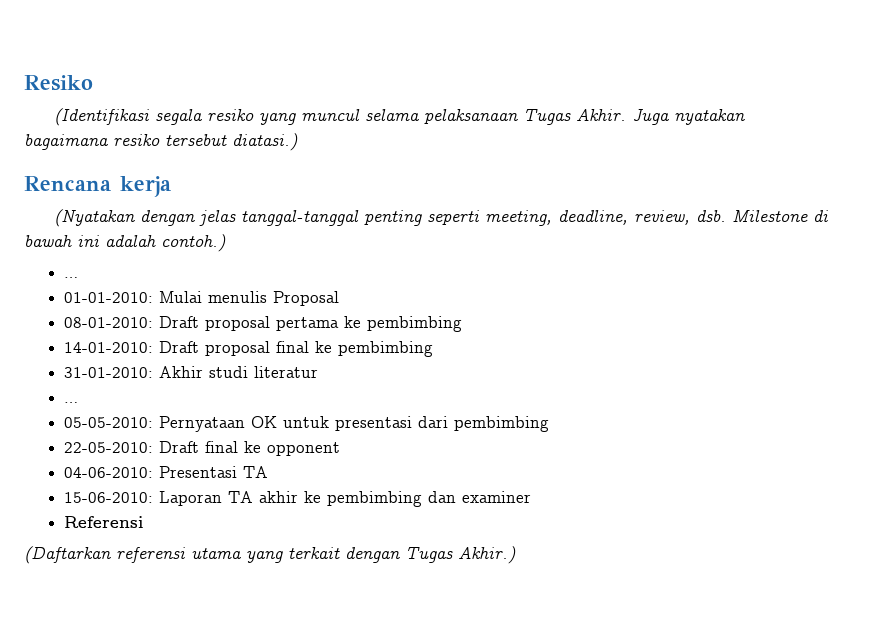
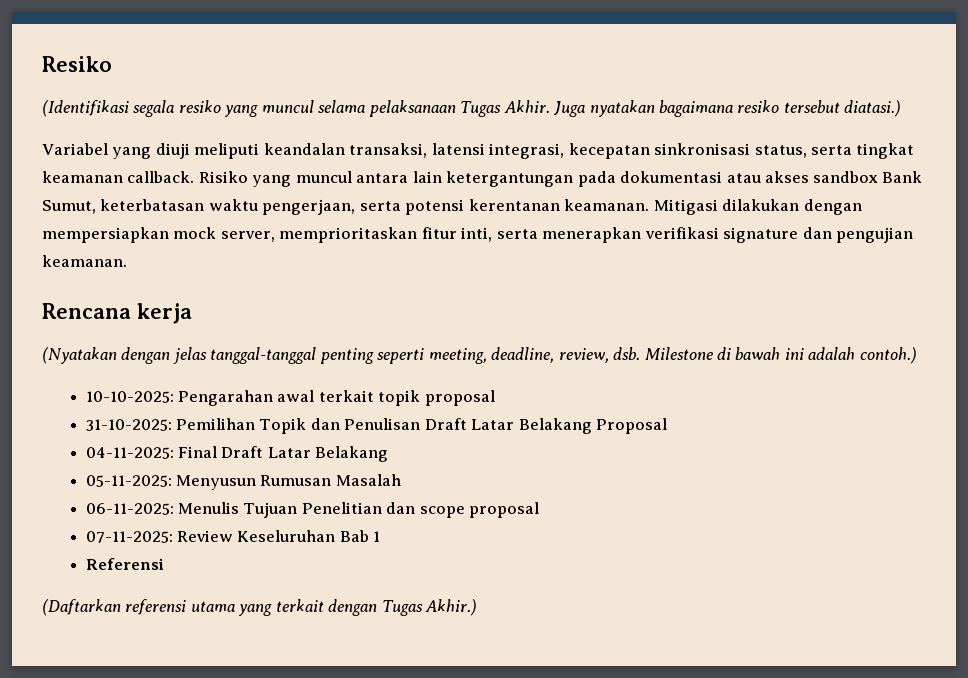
(298, 142) none -> [42,143,915,159] [42,171,922,187] [42,199,862,215] [42,227,914,243] [42,255,127,267] // Variabel yang diuji meliputi keandalan transaksi, latensi integrasi, kecepatan sinkronisasi status, serta tingkat keamanan callback. Risiko yang muncul antara lain ketergantungan pada dokumentasi atau akses sandbox Bank Sumut, keterbatasan waktu pengerjaan, serta potensi kerentanan keamanan. Mitigasi dilakukan dengan mempersiapkan mock server, memprioritaskan fitur inti, serta menerapkan verifikasi signature dan pengujian keamanan.
[63,277,78,278] [63,291,339,306] [63,316,462,332] [63,341,433,357] [63,366,318,378] [63,402,78,403] [63,416,549,432] [63,441,340,456] [63,466,268,478] [63,491,531,507] … // 01-01-2010: Mulai menulis Proposal // 08-01-2010: Draft proposal pertama ke pembimbing // 14-01-2010: Draft proposal final ke pembimbing // 31-01-2010: Akhir studi literatur // … // 05-05-2010: Pernyataan OK untuk presentasi dari pembimbing // 22-05-2010: Draft final ke opponent // 04-06-2010: Presentasi TA // 15-06-2010: Laporan TA akhir ke pembimbing dan examiner -> [85,390,495,406] [85,418,668,434] [85,446,389,462] [85,474,401,490] [85,502,540,518] [85,530,381,543] 10-10-2025: Pengarahan awal terkait topik proposal // 31-10-2025: Pemilihan Topik dan Penulisan Draft Latar Belakang Proposal // 04-11-2025: Final Draft Latar Belakang // 05-11-2025: Menyusun Rumusan Masalah // 06-11-2025: Menulis Tujuan Penelitian dan scope proposal // 07-11-2025: Review Keseluruhan Bab 1

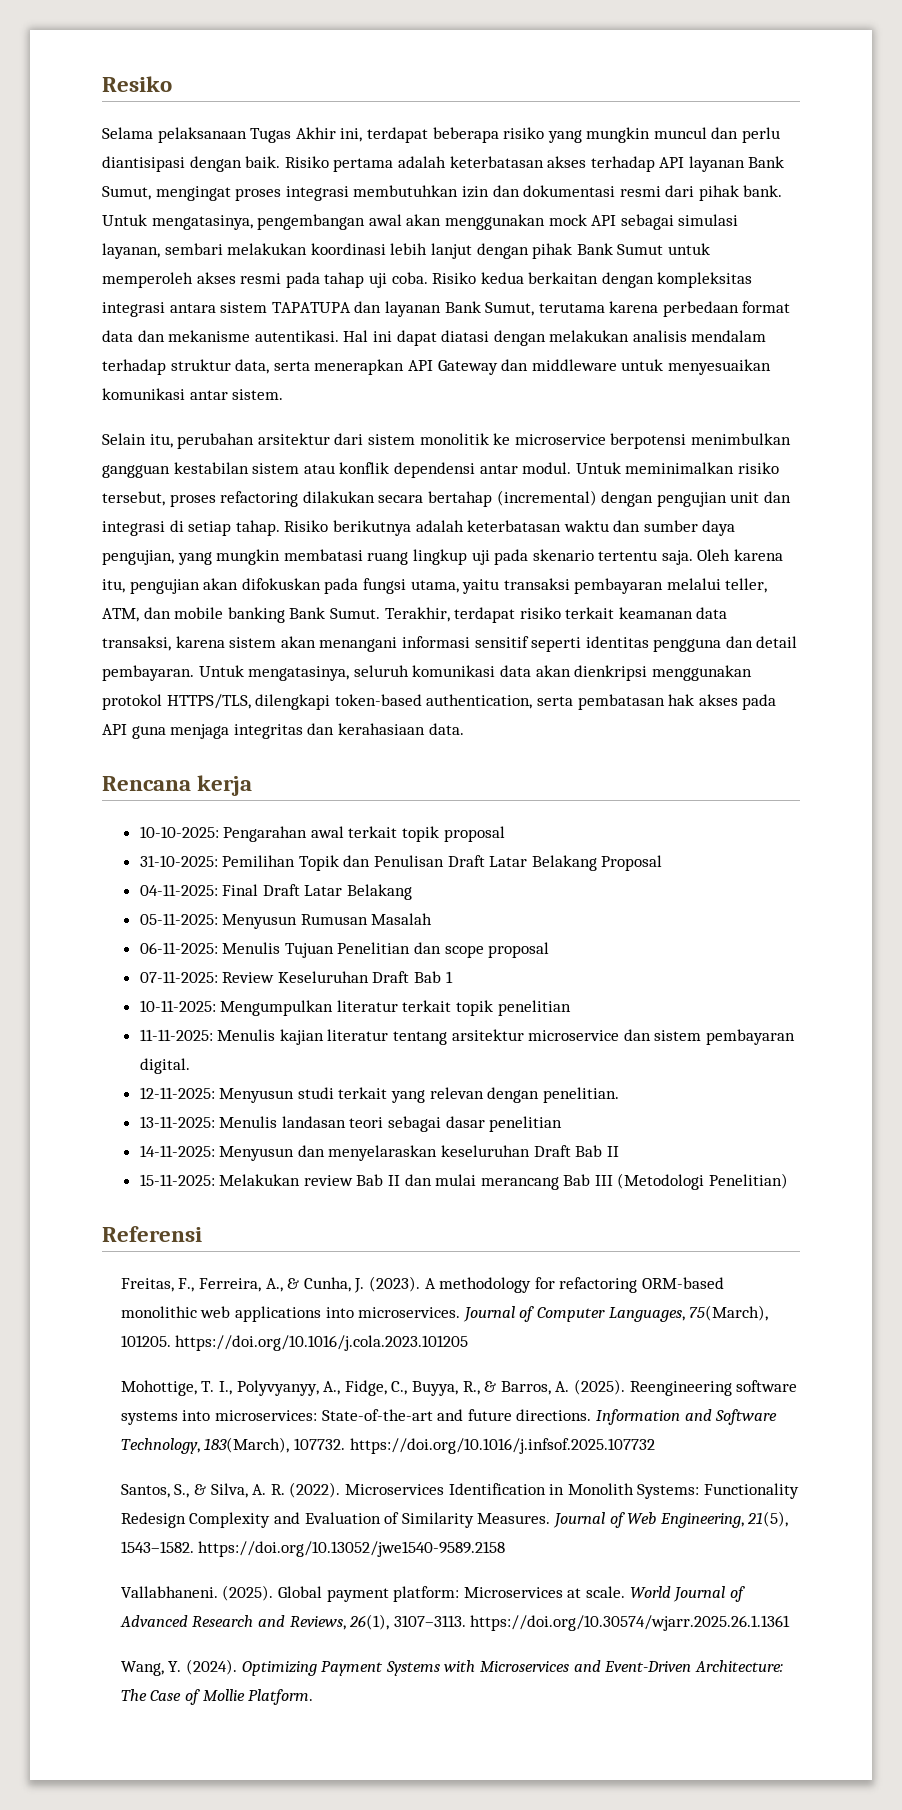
[42,100,902,117] [42,143,915,159] [42,171,922,187] [42,199,862,215] [42,227,914,243] [42,255,127,267] [42,303,192,324] [42,347,917,364] (Identifikasi segala resiko yang muncul selama pelaksanaan Tugas Akhir. Juga nyatakan bagaimana resiko tersebut diatasi.) // Variabel yang diuji meliputi keandalan transaksi, latensi integrasi, kecepatan sinkronisasi status, serta tingkat keamanan callback. Risiko yang muncul antara lain ketergantungan pada dokumentasi atau akses sandbox Bank Sumut, keterbatasan waktu pengerjaan, serta potensi kerentanan keamanan. Mitigasi dilakukan dengan mempersiapkan mock server, memprioritaskan fitur inti, serta menerapkan verifikasi signature dan pengujian keamanan. // Rencana kerja // (Nyatakan dengan jelas tanggal-tanggal penting seperti meeting, deadline, review, dsb. Milestone di bawah ini adalah contoh.) -> [102,127,781,143] [102,156,785,172] [102,185,783,201] [102,214,739,230] [102,243,710,259] [102,272,753,288] [102,301,791,317] [102,330,767,346] [102,359,771,375] [102,388,284,400] [102,433,791,449] [102,462,779,478] [102,490,791,507] [102,520,736,536] [102,549,784,565] [102,578,768,594] [102,607,728,623] [102,636,798,652] [102,665,752,681] [102,694,777,710] [102,723,464,739] [102,775,253,796] Selama pelaksanaan Tugas Akhir ini, terdapat beberapa risiko yang mungkin muncul dan perlu diantisipasi dengan baik. Risiko pertama adalah keterbatasan akses terhadap API layanan Bank Sumut, mengingat proses integrasi membutuhkan izin dan dokumentasi resmi dari pihak bank. Untuk mengatasinya, pengembangan awal akan menggunakan mock API sebagai simulasi layanan, sembari melakukan koordinasi lebih lanjut dengan pihak Bank Sumut untuk memperoleh akses resmi pada tahap uji coba. Risiko kedua berkaitan dengan kompleksitas integrasi antara sistem TAPATUPA dan layanan Bank Sumut, terutama karena perbedaan format data dan mekanisme autentikasi. Hal ini dapat diatasi dengan melakukan analisis mendalam terhadap struktur data, serta menerapkan API Gateway dan middleware untuk menyesuaikan komunikasi antar sistem. // Selain itu, perubahan arsitektur dari sistem monolitik ke microservice berpotensi menimbulkan gangguan kestabilan sistem atau konflik dependensi antar modul. Untuk meminimalkan risiko tersebut, proses refactoring dilakukan secara bertahap (incremental) dengan pengujian unit dan integrasi di setiap tahap. Risiko berikutnya adalah keterbatasan waktu dan sumber daya pengujian, yang mungkin membatasi ruang lingkup uji pada skenario tertentu saja. Oleh karena itu, pengujian akan difokuskan pada fungsi utama, yaitu transaksi pembayaran melalui teller, ATM, dan mobile banking Bank Sumut. Terakhir, terdapat risiko terkait keamanan data transaksi, karena sistem akan menangani informasi sensitif seperti identitas pengguna dan detail pembayaran. Untuk mengatasinya, seluruh komunikasi data akan dienkripsi menggunakan protokol HTTPS/TLS, dilengkapi token-based authentication, serta pembatasan hak akses pada API guna menjaga integritas dan kerahasiaan data. // Rencana kerja
(336, 536) none -> [372,971,410,983] Draft
[85,558,164,570] [42,599,478,616] Referensi // (Daftarkan referensi utama yang terkait dengan Tugas Akhir.) -> [139,1000,571,1016] [139,1029,795,1045] [139,1058,190,1074] [139,1087,619,1103] [139,1116,563,1132] [139,1145,619,1161] [139,1173,789,1190] [102,1226,202,1242] [120,1276,724,1293] [120,1305,769,1322] [120,1335,469,1351] [120,1379,798,1396] [120,1409,778,1425] [120,1437,655,1454] [120,1482,799,1499] [120,1511,789,1528] [120,1541,506,1557] [120,1585,745,1602] [119,1614,791,1631] [120,1659,783,1676] [120,1689,314,1705] 10-11-2025: Mengumpulkan literatur terkait topik penelitian // 11-11-2025: Menulis kajian literatur tentang arsitektur microservice dan sistem pembayaran digital. // 12-11-2025: Menyusun studi terkait yang relevan dengan penelitian. // 13-11-2025: Menulis landasan teori sebagai dasar penelitian // 14-11-2025: Menyusun dan menyelaraskan keseluruhan Draft Bab II // 15-11-2025: Melakukan review Bab II dan mulai merancang Bab III (Metodologi Penelitian) // Referensi // Freitas, F., Ferreira, A., & Cunha, J. (2023). A methodology for refactoring ORM-based monolithic web applications into microservices. Journal of Computer Languages, 75(March), 101205. https://doi.org/10.1016/j.cola.2023.101205 // Mohottige, T. I., Polyvyanyy, A., Fidge, C., Buyya, R., & Barros, A. (2025). Reengineering software systems into microservices: State-of-the-art and future directions. Information and Software Technology, 183(March), 107732. https://doi.org/10.1016/j.infsof.2025.107732 // Santos, S., & Silva, A. R. (2022). Microservices Identification in Monolith Systems: Functionality Redesign Complexity and Evaluation of Similarity Measures. Journal of Web Engineering, 21(5), 1543–1582. https://doi.org/10.13052/jwe1540-9589.2158 // Vallabhaneni. (2025). Global payment platform: Microservices at scale. World Journal of Advanced Research and Reviews, 26(1), 3107–3113. https://doi.org/10.30574/wjarr.2025.26.1.1361 // Wang, Y. (2024). Optimizing Payment Systems with Microservices and Event-Driven Architecture: The Case of Mollie Platform.

